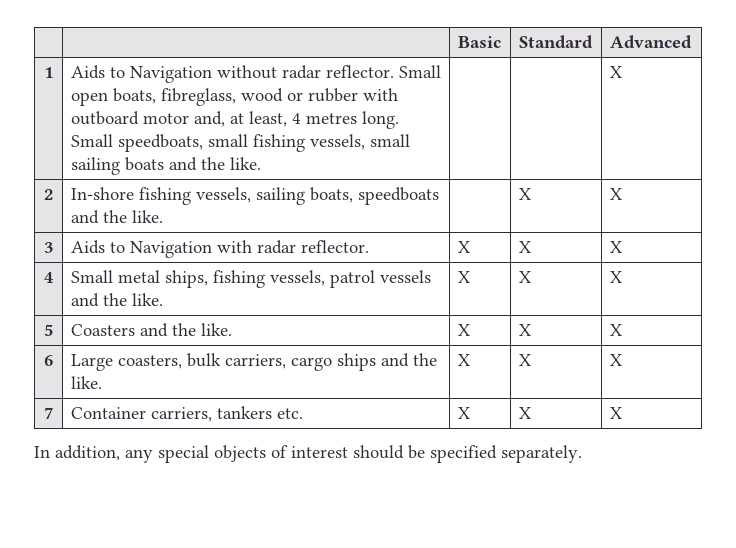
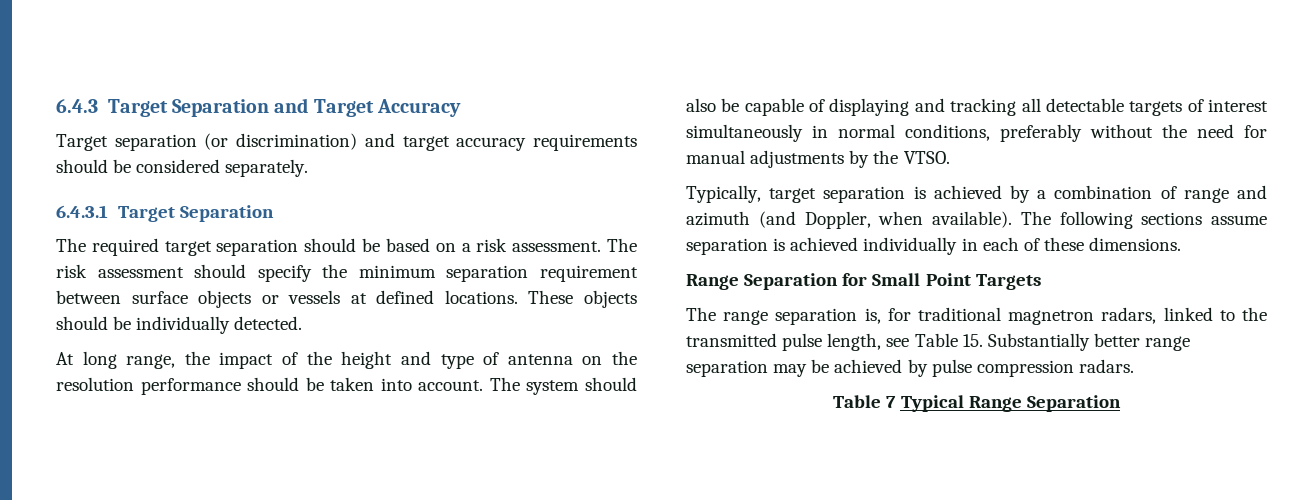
[457,36,501,48] [518,35,593,49] [609,35,692,49] [43,67,54,78] [70,65,441,83] [70,88,398,106] [70,111,399,129] [70,134,410,152] [70,157,261,175] [609,66,622,78] [43,189,54,200] [70,187,439,205] [70,210,163,224] [518,188,531,200] [609,188,622,200] [43,242,54,253] [70,240,369,258] [457,241,470,253] [518,241,531,253] [609,241,622,253] [43,272,54,283] [70,270,431,288] [70,293,163,307] [457,271,470,283] [518,271,531,283] [609,271,622,283] [43,324,54,336] [70,323,232,337] [457,324,470,336] [518,324,531,336] [609,324,622,336] [43,355,54,366] [70,353,437,371] [70,376,102,389] [457,354,470,366] [518,354,531,366] [609,354,622,366] [43,407,54,419] [70,406,303,422] [457,407,470,419] [518,407,531,419] [609,407,622,419] [34,445,582,463] | | Basic | Standard | Advanced // 1 | Aids to Navigation without radar reflector. Small open boats, fibreglass, wood or rubber with outboard motor and, at least, 4 metres long. Small speedboats, small fishing vessels, small sailing boats and the like. | | | X // 2 | In-shore fishing vessels, sailing boats, speedboats and the like. | | X | X // 3 | Aids to Navigation with radar reflector. | X | X | X // 4 | Small metal ships, fishing vessels, patrol vessels and the like. | X | X | X // 5 | Coasters and the like. | X | X | X // 6 | Large coasters, bulk carriers, cargo ships and the like. | X | X | X // 7 | Container carriers, tankers etc. | X | X | X // In addition, any special objects of interest should be specified separately. -> [56,98,462,117] [56,133,637,151] [56,159,309,177] [56,205,274,222] [56,238,637,256] [56,264,638,282] [56,290,637,308] [56,316,303,334] [56,351,638,369] [56,377,637,395] [686,98,1268,116] [686,124,1267,142] [686,150,950,168] [686,185,1267,203] [686,211,1267,229] [686,237,1182,255] [686,273,1041,290] [686,307,1267,325] [686,333,1191,351] [686,359,1134,377] [833,395,1121,412] 6.4.3 Target Separation and Target Accuracy // Target separation (or discrimination) and target accuracy requirements should be considered separately. // 6.4.3.1 Target Separation // The required target separation should be based on a risk assessment. The risk assessment should specify the minimum separation requirement between surface objects or vessels at defined locations. These objects should be individually detected. // At long range, the impact of the height and type of antenna on the resolution performance should be taken into account. The system should also be capable of displaying and tracking all detectable targets of interest simultaneously in normal conditions, preferably without the need for manual adjustments by the VTSO. // Typically, target separation is achieved by a combination of range and azimuth (and Doppler, when available). The following sections assume separation is achieved individually in each of these dimensions. // Range Separation for Small Point Targets // The range separation is, for traditional magnetron radars, linked to the transmitted pulse length, see Table 15. Substantially better range separation may be achieved by pulse compression radars. // Table 7 Typical Range Separation

